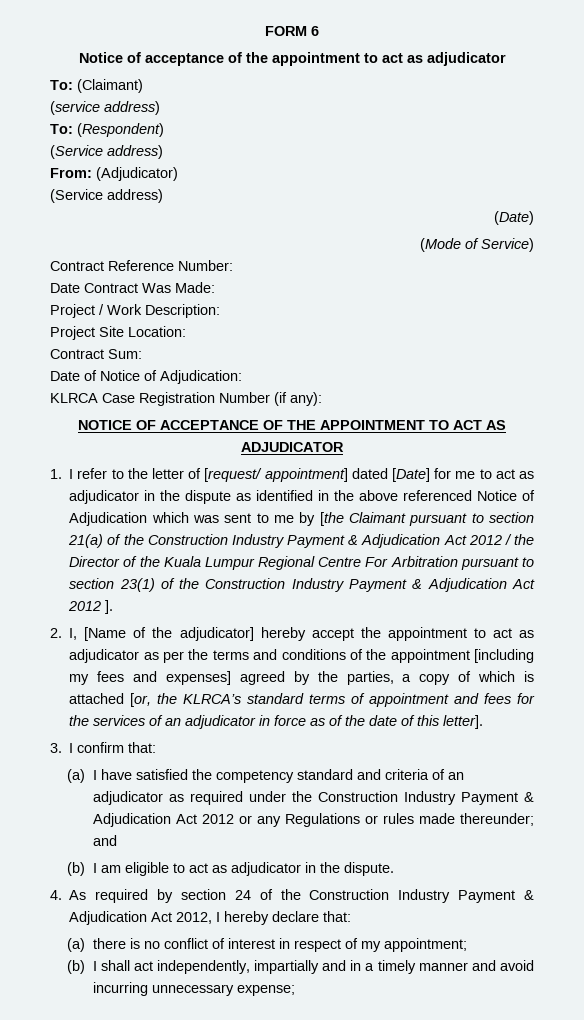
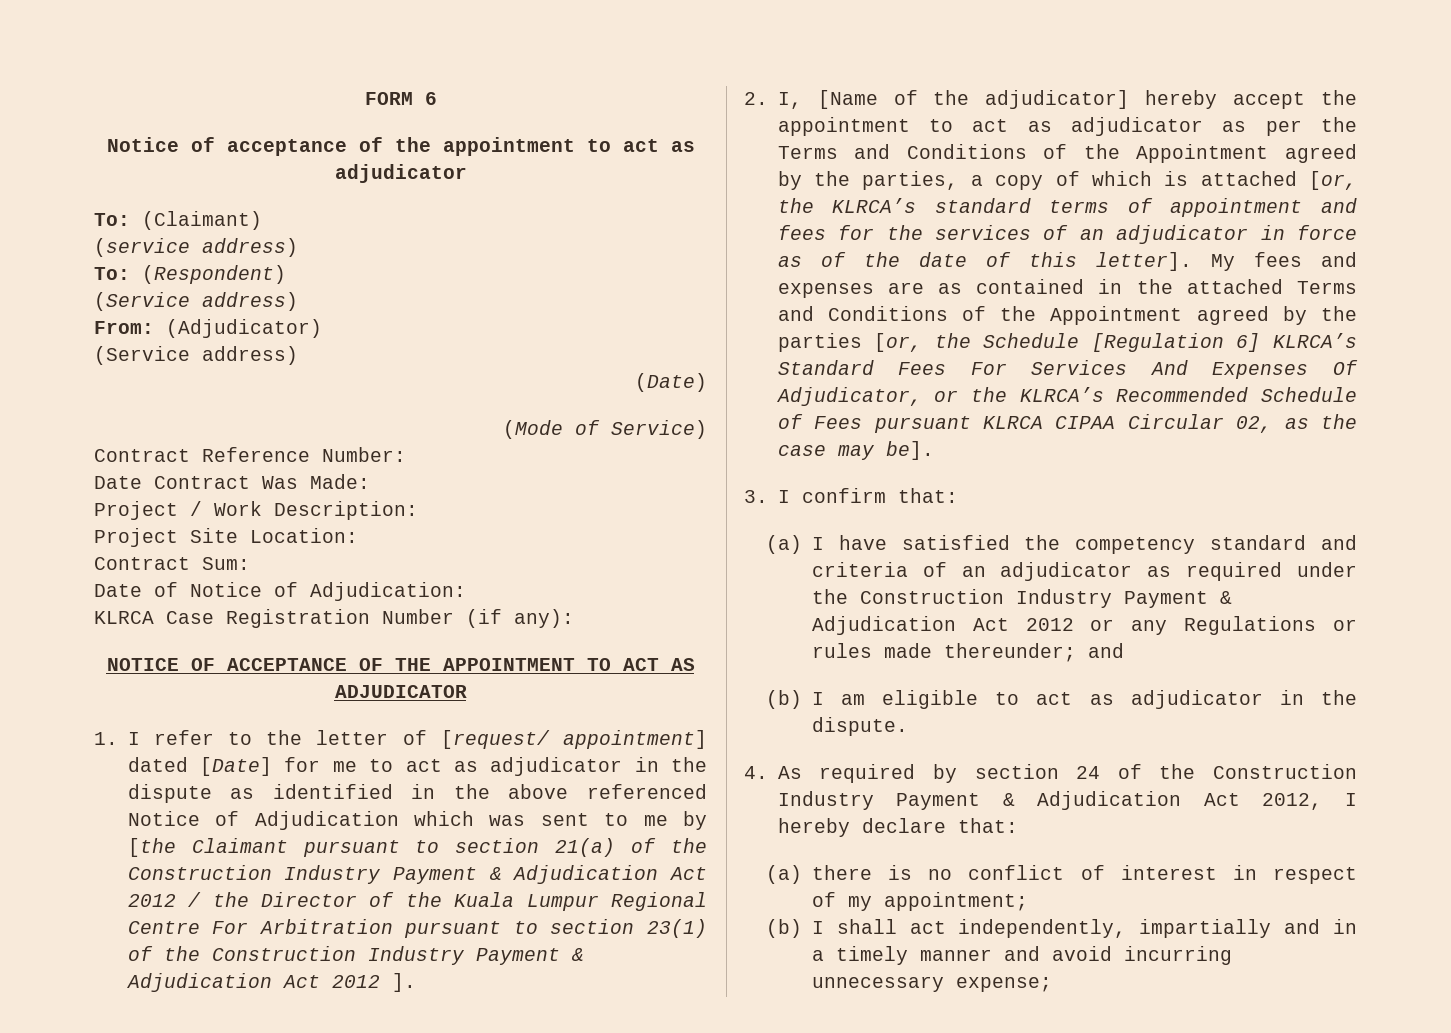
[212,649,534,663] [69,671,231,685] terms and conditions of the appointment [including my fees and expenses] -> [777,144,1269,163] Terms and Conditions of the Appointment
(484, 722) none -> [1210,252,1357,271] [777,279,1357,298] [777,306,1357,325] [777,333,1357,352] [777,360,1358,379] [776,387,1357,406] [777,414,1357,433] [777,441,934,460] My fees and expenses are as contained in the attached Terms and Conditions of the Appointment agreed by the parties [or, the Schedule [Regulation 6] KLRCA’s Standard Fees For Services And Expenses Of Adjudicator, or the KLRCA’s Recommended Schedule of Fees pursuant KLRCA CIPAA Circular 02, as the case may be].

